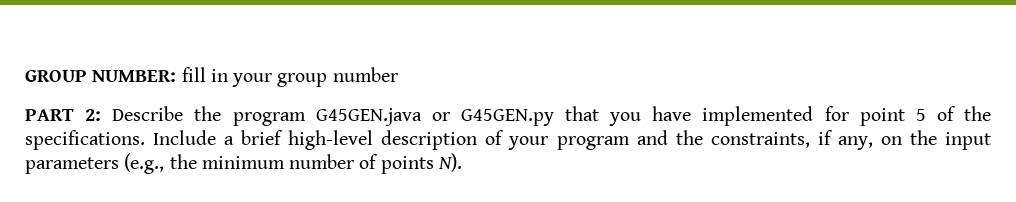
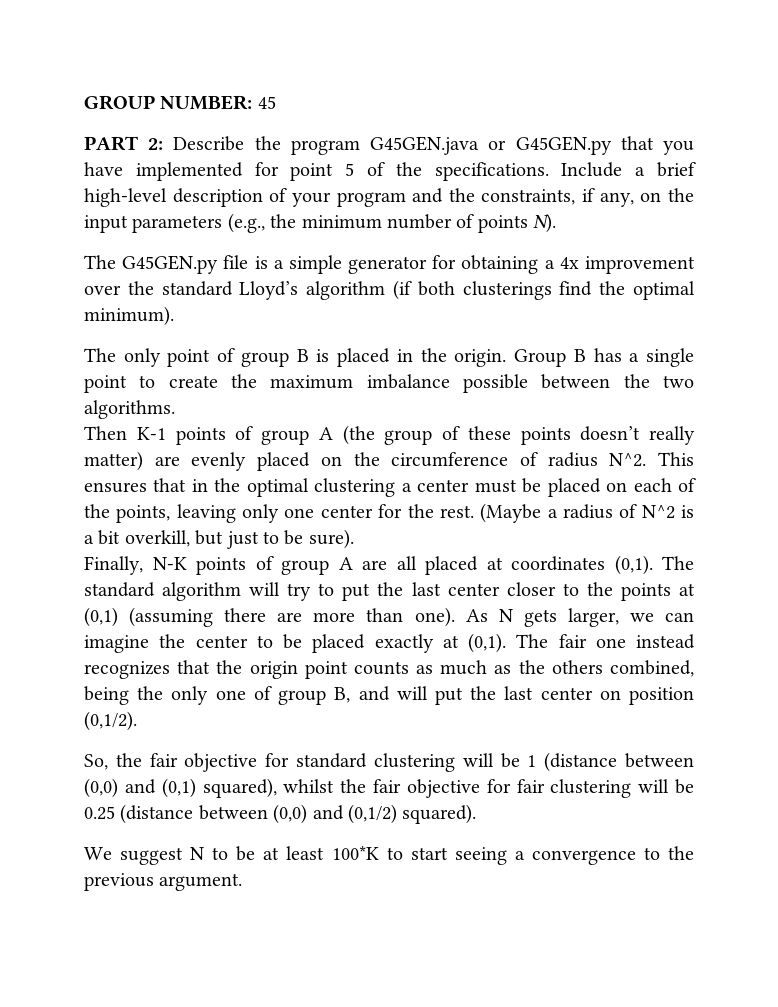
[181,67,398,87] fill in your group number -> [257,96,276,109] 45
(462, 162) none -> [84,255,695,274] [84,280,695,300] [84,306,174,326] [84,348,695,367] [84,374,694,393] [84,400,175,419] [84,425,695,445] [84,451,694,471] [84,478,696,497] [84,503,694,523] [84,529,354,549] [84,555,694,575] [84,582,696,601] [84,607,694,627] [84,633,695,653] [84,660,694,679] [84,686,694,705] [84,711,137,731] [84,752,695,772] [84,778,694,798] [84,804,477,824] [84,846,694,865] [84,873,243,891] // The G45GEN.py file is a simple generator for obtaining a 4x improvement over the standard Lloyd’s algorithm (if both clusterings find the optimal minimum). // The only point of group B is placed in the origin. Group B has a single point to create the maximum imbalance possible between the two algorithms. // Then K-1 points of group A (the group of these points doesn’t really matter) are evenly placed on the circumference of radius N^2. This ensures that in the optimal clustering a center must be placed on each of the points, leaving only one center for the rest. (Maybe a radius of N^2 is a bit overkill, but just to be sure). // Finally, N-K points of group A are all placed at coordinates (0,1). The standard algorithm will try to put the last center closer to the points at (0,1) (assuming there are more than one). As N gets larger, we can imagine the center to be placed exactly at (0,1). The fair one instead recognizes that the origin point counts as much as the others combined, being the only one of group B, and will put the last center on position (0,1/2). // So, the fair objective for standard clustering will be 1 (distance between (0,0) and (0,1) squared), whilst the fair objective for fair clustering will be 0.25 (distance between (0,0) and (0,1/2) squared). // We suggest N to be at least 100*K to start seeing a convergence to the previous argument.

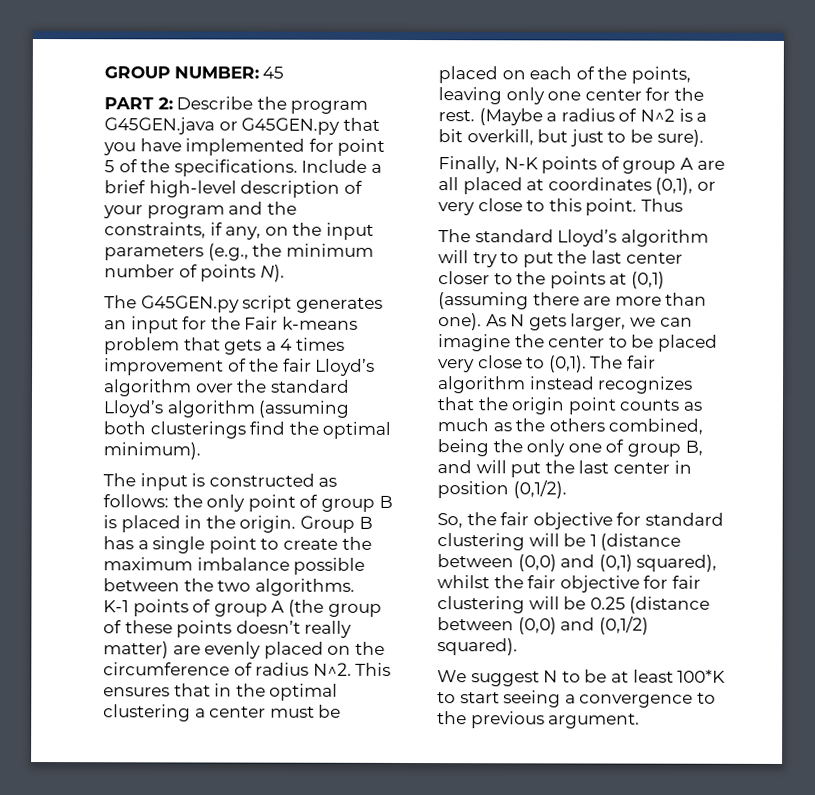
[223,255,695,274] file is a simple generator for obtaining a 4x improvement -> [242,295,383,313] [104,316,358,334] [104,337,345,355] [104,358,376,376] [104,379,192,397] script generates an input for the Fair k-means problem that gets a 4 times improvement of the fair Lloyd’s algorithm
[393,280,413,300] (if -> [258,400,350,418] (assuming
(116, 355) none -> [139,473,338,491] [103,494,203,508] input is constructed as follows: the
[84,426,127,440] Then -> (355, 587) none
[614,555,653,575] (0,1). -> [655,177,716,195] [438,198,683,216] (0,1), or very close to this point. Thus //
(155, 589) none -> [557,229,618,247] Lloyd’s
[374,634,459,653] exactly at -> [438,355,546,373] very close to
[595,638,626,648] one -> [438,376,526,394] algorithm
[599,690,621,700] on -> [673,460,692,474] in

